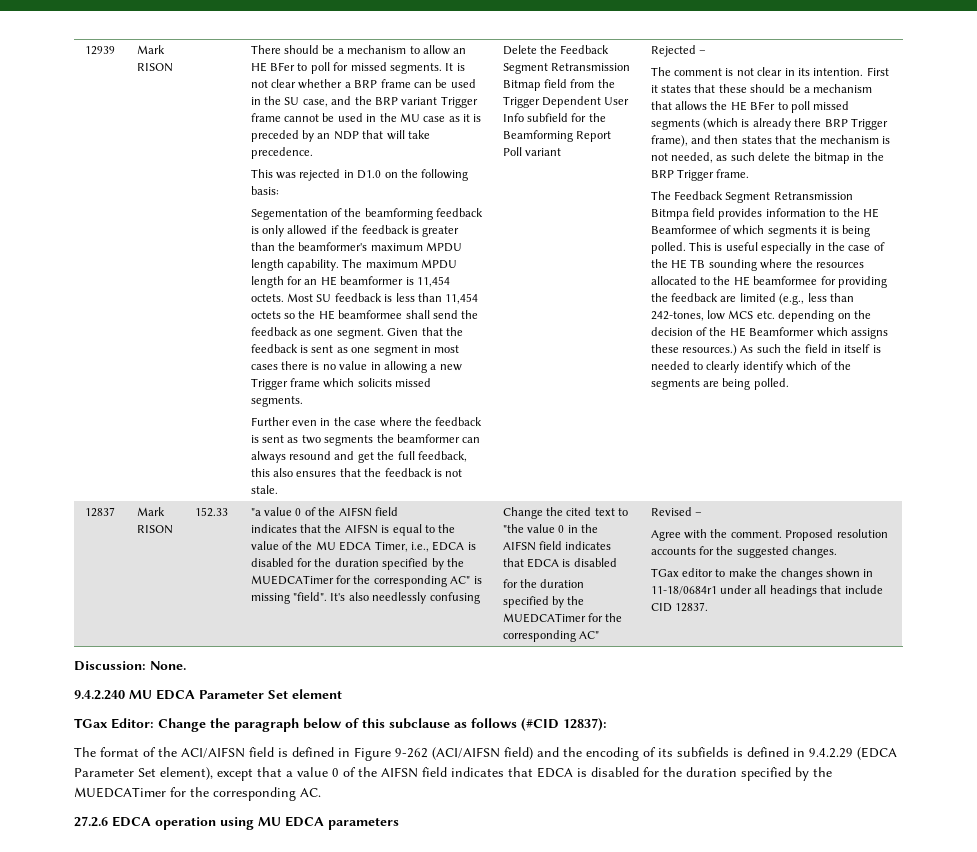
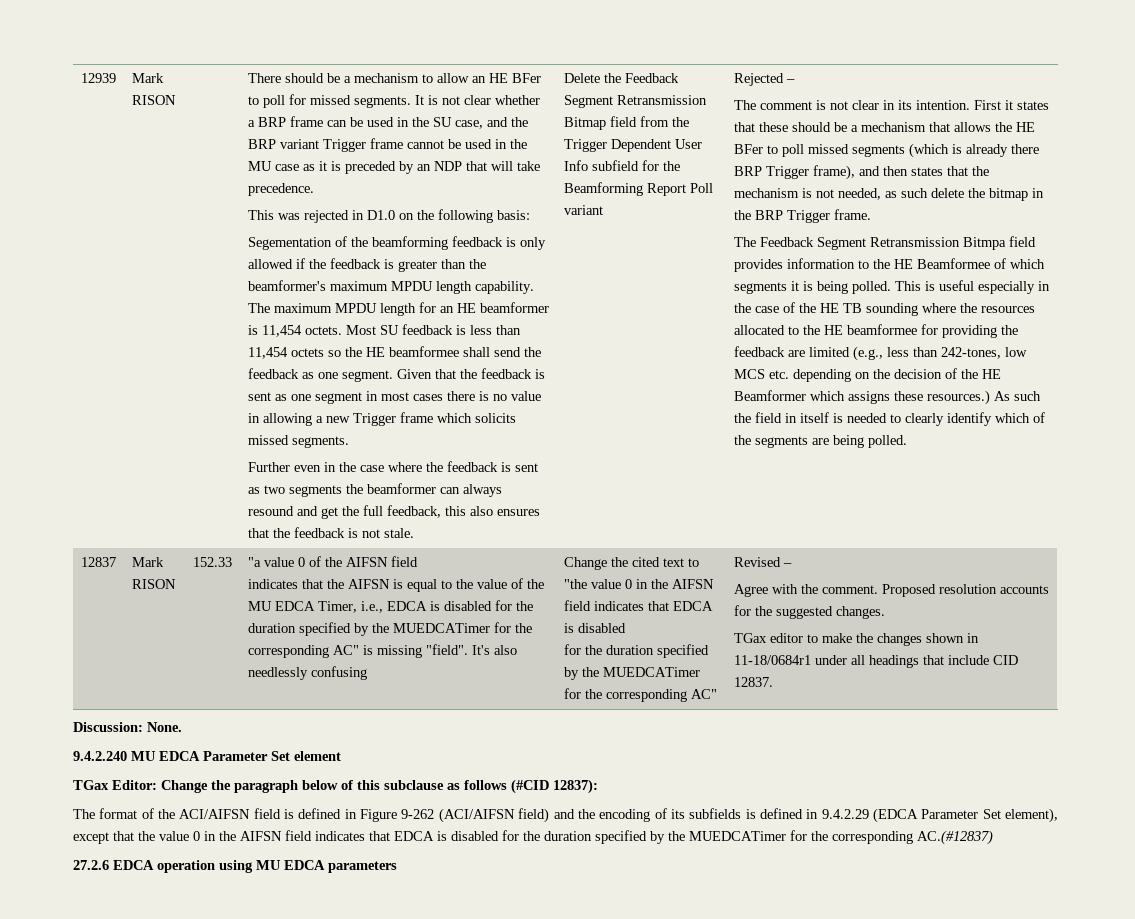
[286,767,356,777] a value 0 of -> [138,831,216,841] the value 0 in
[300,788,321,797] AC. -> [917,830,993,845] AC.(#12837)

